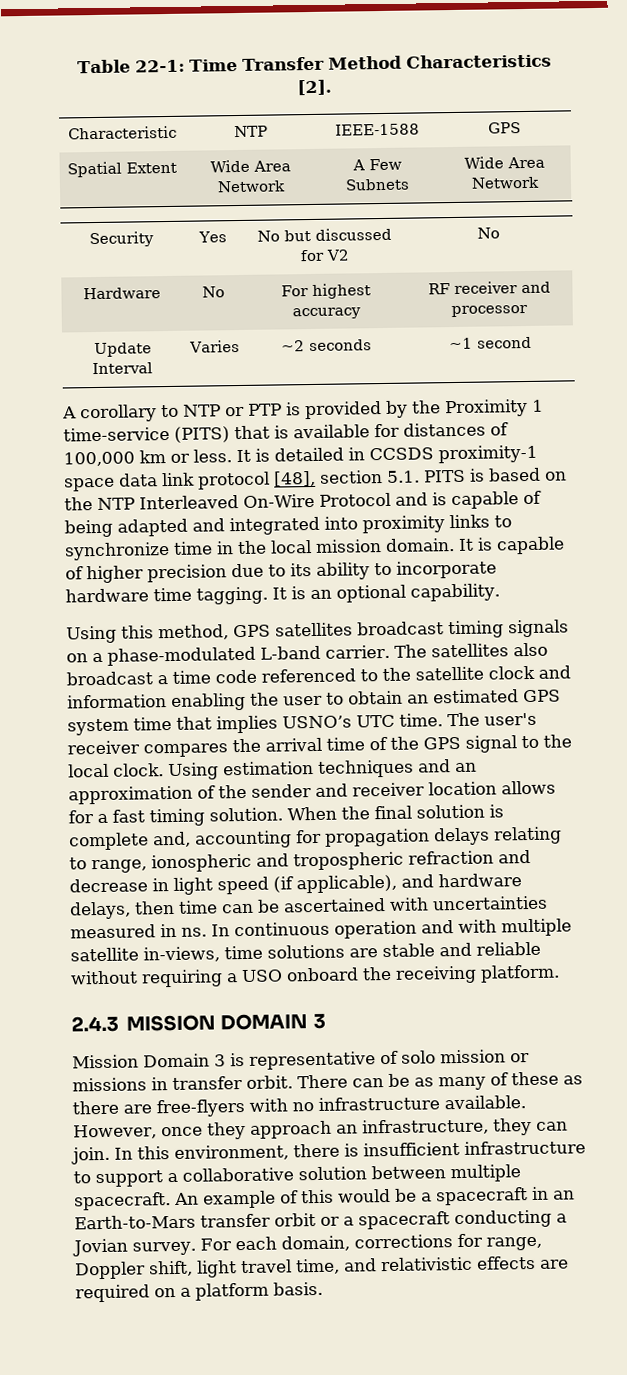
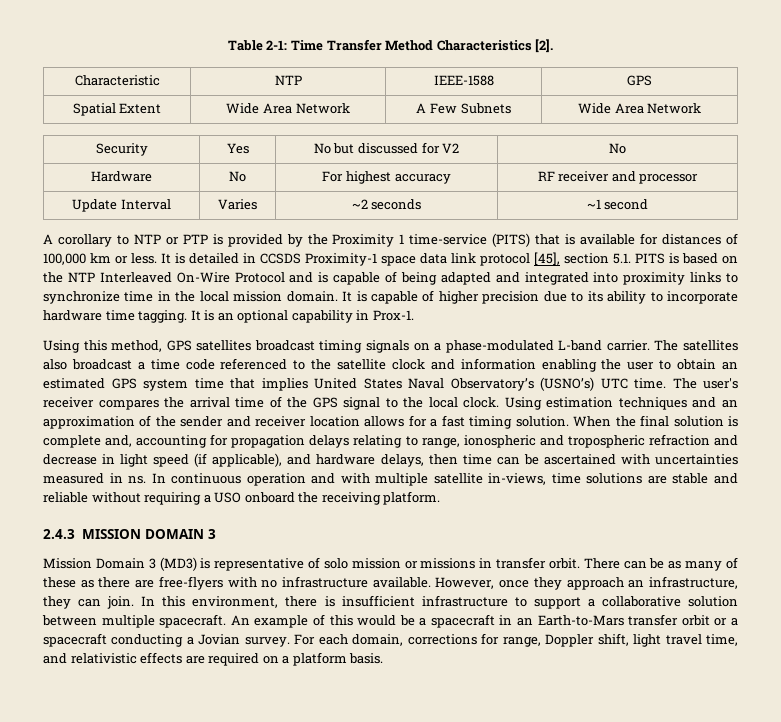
[134,59,185,73] 22-1: -> [266,40,288,50] 2-1:
[438,444,538,464] proximity-1 -> [305,253,377,266] Proximity-1
[273,470,316,487] [48], -> [534,252,560,265] [45],
[410,583,500,602] capability. -> [291,310,414,323] capability in Prox-1.
[282,715,352,729] USNO’s -> [314,377,594,391] United States Naval Observatory’s (USNO’s)
(226, 1060) none -> [159,557,197,571] (MD3)

